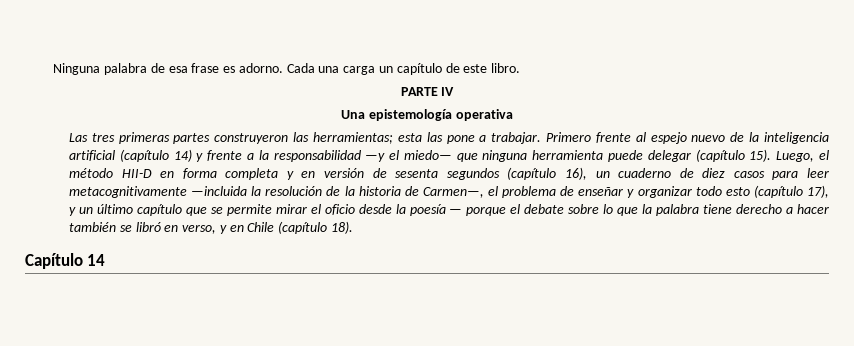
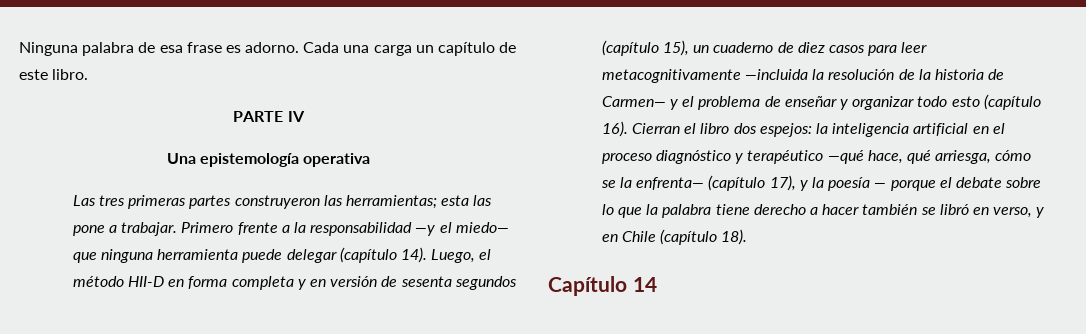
[635,132,829,144] [68,149,243,162] al espejo nuevo de la inteligencia artificial (capítulo 14) y frente -> (278, 228) none
[749,149,772,162] 15). -> [400,247,427,263] 14).
[564,167,587,180] 16), -> [663,40,690,56] 15),
[422,187,484,198] Carmen—, -> [601,96,679,110] Carmen— y
[807,185,830,198] [68,204,392,216] 17), y un último capítulo que se permite mirar el oficio desde -> [601,121,1005,137] [601,150,1032,164] [600,175,808,191] 16). Cierran el libro dos espejos: la inteligencia artificial en el proceso diagnóstico y terapéutico —qué hace, qué arriesga, cómo se la enfrenta— (capítulo 17), y

